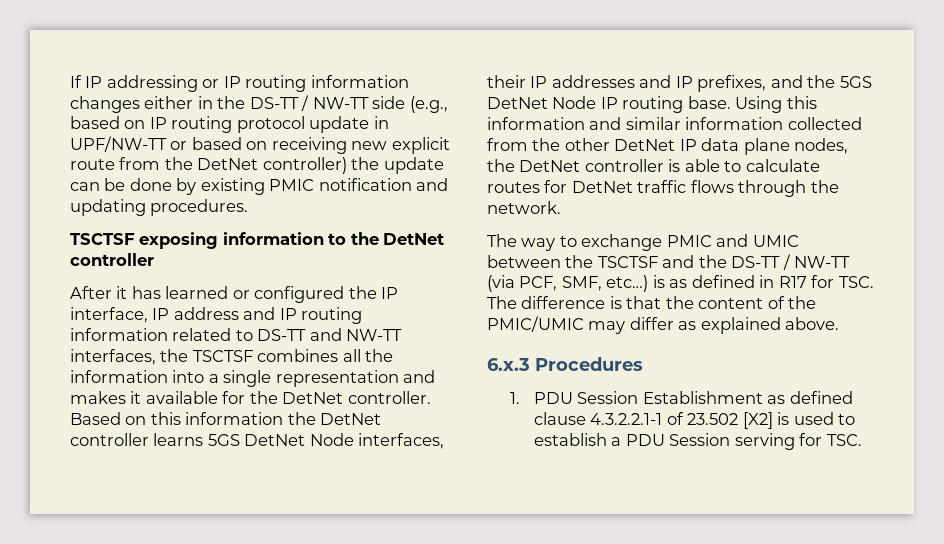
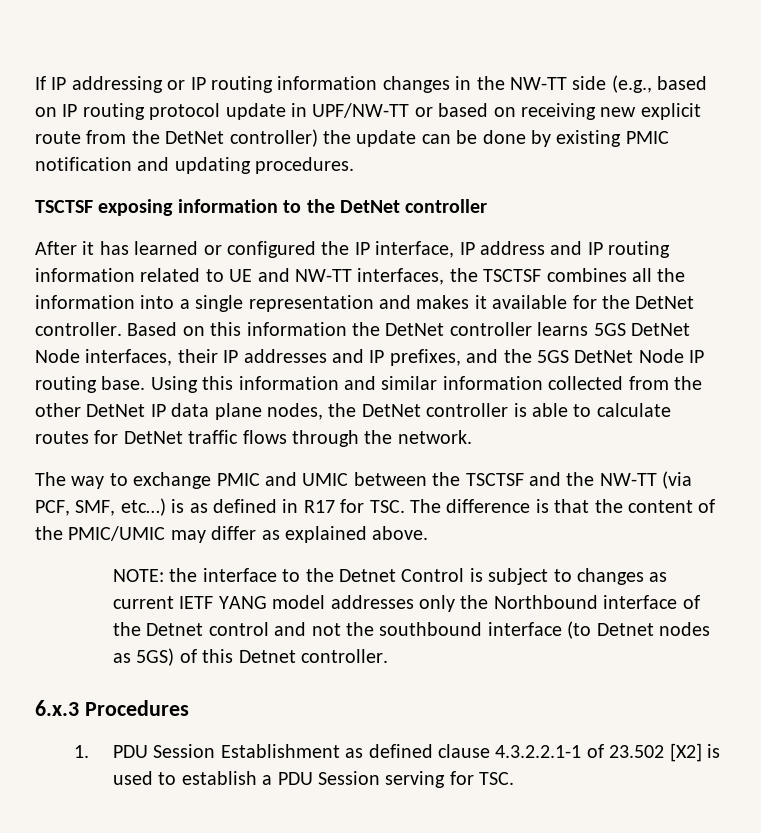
[144,96,194,109] either -> (450, 84) none
[249,95,310,111] DS-TT / -> (505, 83) none
[257,329,307,341] DS-TT -> [229,269,253,282] UE
[731,254,791,270] DS-TT / -> (595, 479) none
(840, 323) none -> [113,568,668,585] [113,595,700,612] [113,621,711,639] [113,648,389,666] // NOTE: the interface to the Detnet Control is subject to changes as current IETF YANG model addresses only the Northbound interface of the Detnet control and not the southbound interface (to Detnet nodes as 5GS) of this Detnet controller.

